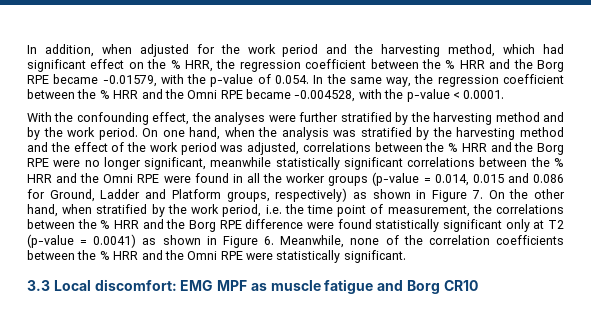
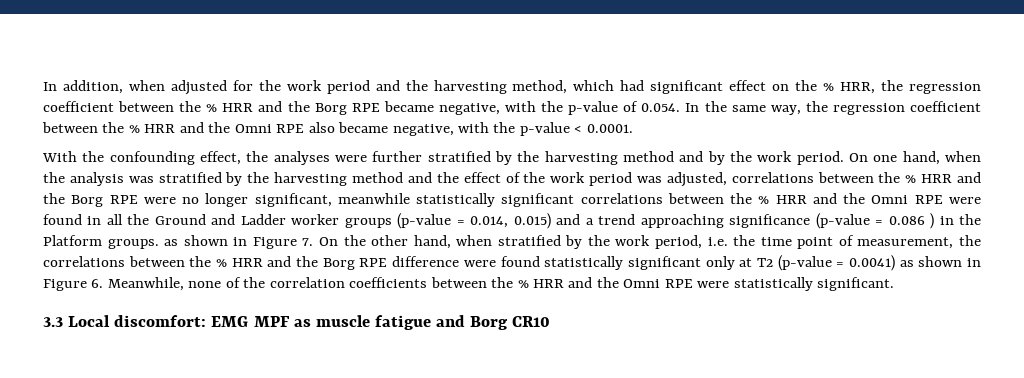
[102,75,157,87] -0.01579, -> [438,103,500,115] negative,
[246,89,356,102] became -0.004528, -> [308,122,454,136] also became negative,
(283, 178) none -> [154,214,286,225] Ground and Ladder
[472,173,564,183] [27,188,348,202] 0.015 and 0.086 for Ground, Ladder and Platform groups, respectively) -> [513,213,982,229] [43,235,159,249] 0.015) and a trend approaching significance (p-value = 0.086 ) in the Platform groups.

